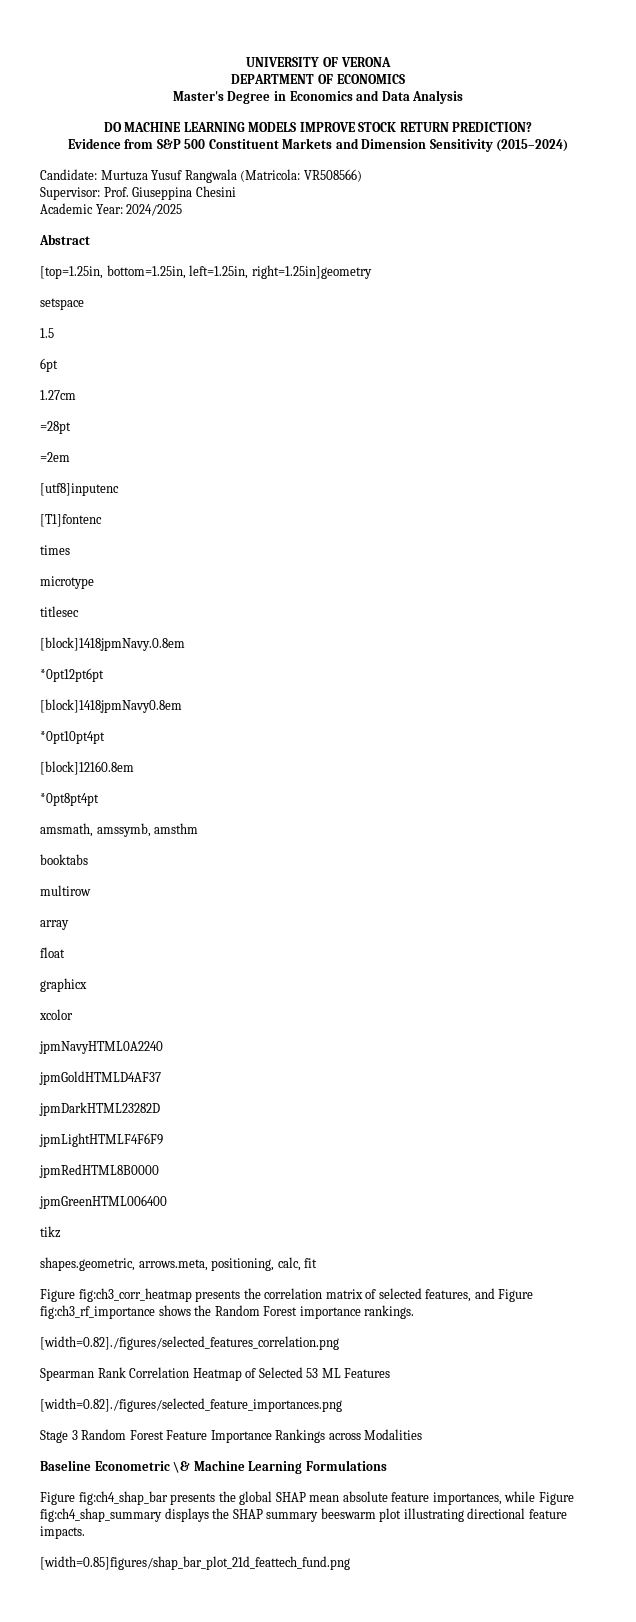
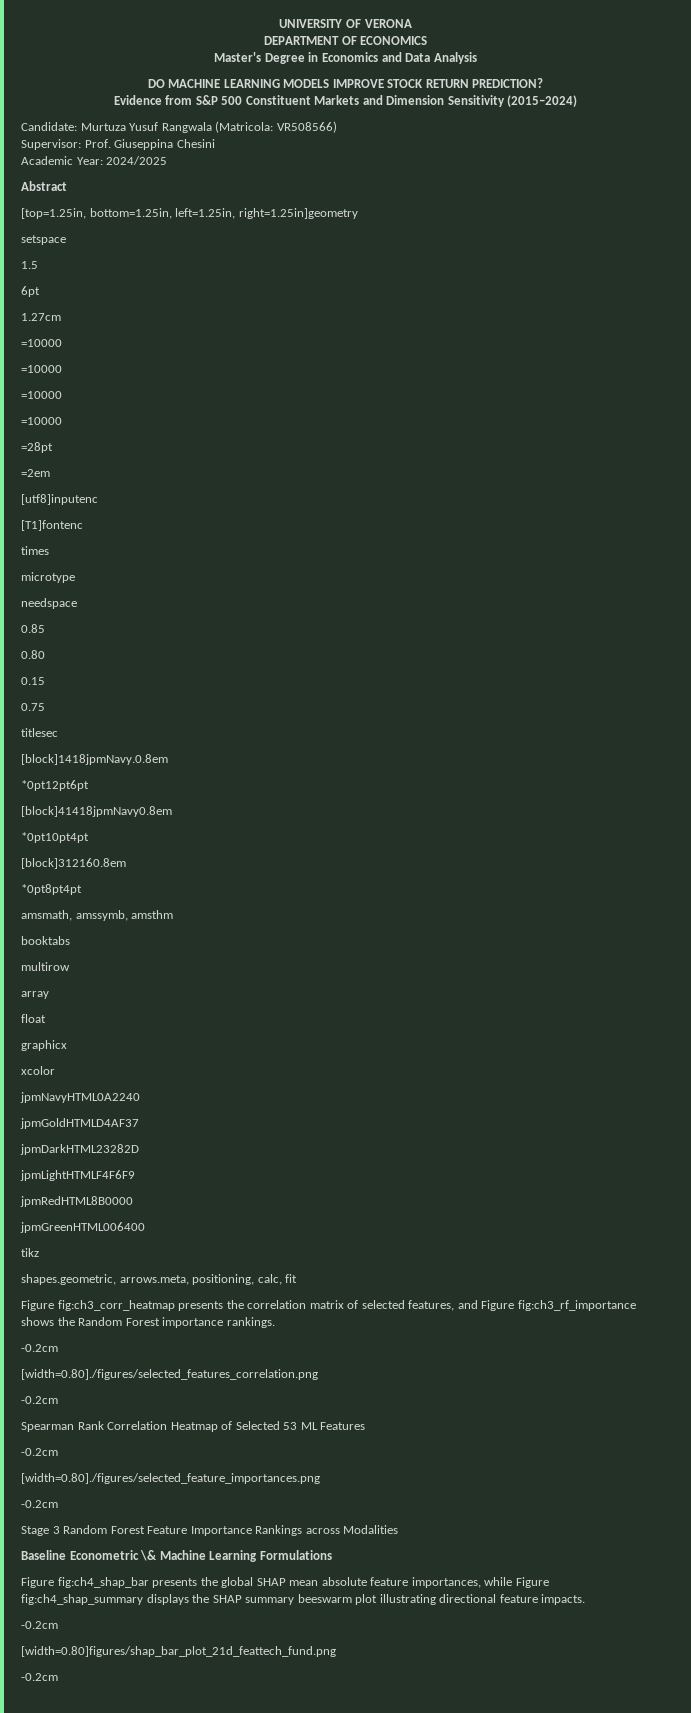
(76, 395) none -> [21,339,62,347] [21,365,62,373] [21,391,62,399] [21,417,62,425] // =10000 // =10000 // =10000 // =10000
(94, 582) none -> [21,598,77,609] [21,624,45,633] [21,650,45,659] [21,677,45,685] [21,703,45,711] // needspace // 0.85 // 0.80 // 0.15 // 0.75
[40,699,182,713] [block]1418jpmNavy0.8em -> [21,806,172,817] [block]41418jpmNavy0.8em
[40,761,134,775] [block]12160.8em -> [21,858,126,869] [block]312160.8em
[40,1336,339,1350] [width=0.82]./figures/selected_features_correlation.png -> [21,1344,58,1352] [21,1369,318,1380] [21,1396,58,1404] -0.2cm // [width=0.80]./figures/selected_features_correlation.png // -0.2cm
[40,1398,342,1412] [width=0.82]./figures/selected_feature_importances.png -> [21,1448,58,1456] [21,1473,320,1484] [21,1500,58,1508] -0.2cm // [width=0.80]./figures/selected_feature_importances.png // -0.2cm
[40,1556,350,1570] [width=0.85]figures/shap_bar_plot_21d_feattech_fund.png -> [21,1621,58,1629] [21,1646,336,1657] [21,1673,58,1681] -0.2cm // [width=0.80]figures/shap_bar_plot_21d_feattech_fund.png // -0.2cm

